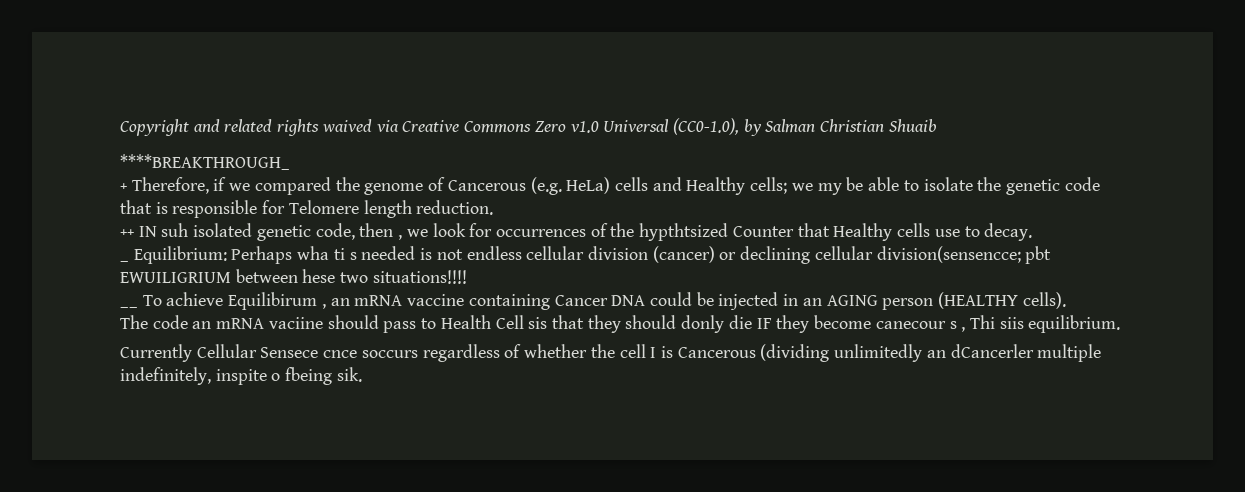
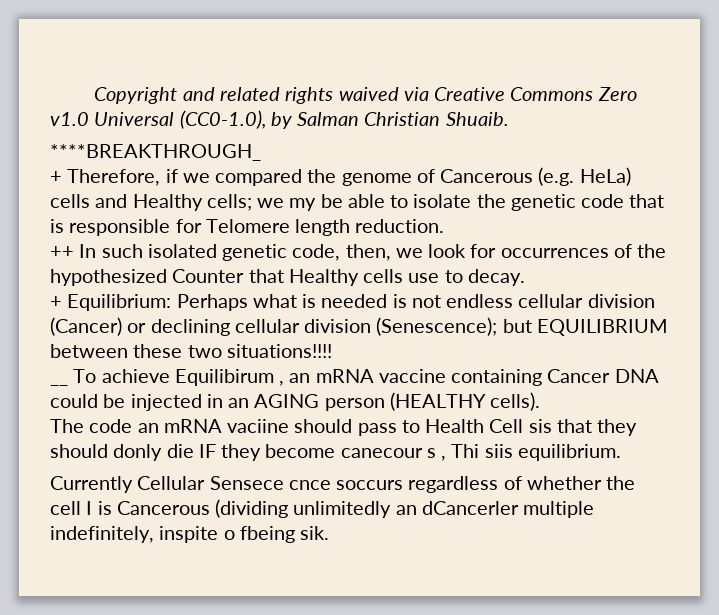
[888,119,937,132] Shuaib -> [445,112,509,126] Shuaib.
[138,223,189,237] IN suh -> [79,244,143,258] In such
[359,223,403,240] then , -> [345,244,391,261] then,
[639,223,729,241] hypthtsized -> [50,269,167,286] hypothesized
[120,260,129,262] _ -> [50,296,62,308] +
[297,246,357,260] wha ti s -> [252,294,317,308] what is
[652,246,715,263] (cancer) -> [50,317,122,336] (Cancer)
[876,246,1052,264] [120,269,336,283] division(sensencce; pbt EWUILIGRIUM between hese -> [304,317,668,336] [50,344,183,358] division (Senescence); but EQUILIBRIUM between these

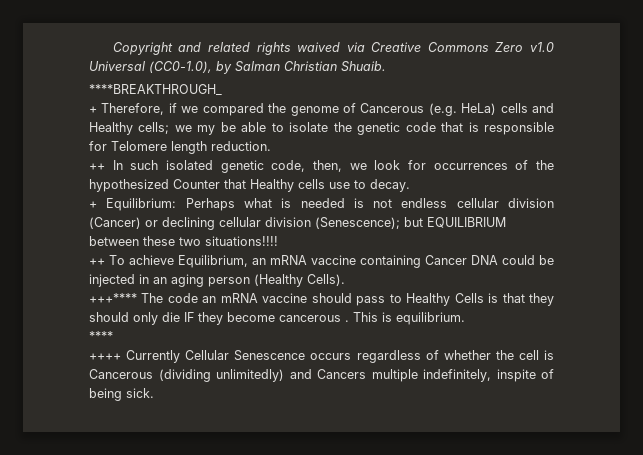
[50,383,68,386] __ -> [89,258,105,265] ++
[174,369,285,386] Equilibirum , -> [178,255,248,268] Equilibrium,
[254,392,541,411] AGING person (HEALTHY cells). // -> [171,274,345,287] [89,293,137,303] aging person (Healthy Cells). // +++****
[227,419,290,433] vaciine -> [262,293,308,303] vaccine
[425,419,552,433] Health Cell sis -> [406,293,499,306] Healthy Cells is
[113,444,163,461] donly -> [133,312,158,325] only
[340,444,621,461] [50,476,404,493] canecour s , Thi siis equilibrium. // Currently Cellular Sensece cnce soccurs -> [279,312,465,325] [89,331,113,341] [89,350,352,363] cancerous . This is equilibrium. // **** // ++++ Currently Cellular Senescence occurs
[86,501,93,515] I -> (539, 355) none
[293,501,595,518] [50,526,330,543] unlimitedly an dCancerler multiple indefinitely, inspite o fbeing sik. -> [216,369,554,382] [89,388,154,401] unlimitedly) and Cancers multiple indefinitely, inspite of being sick.

